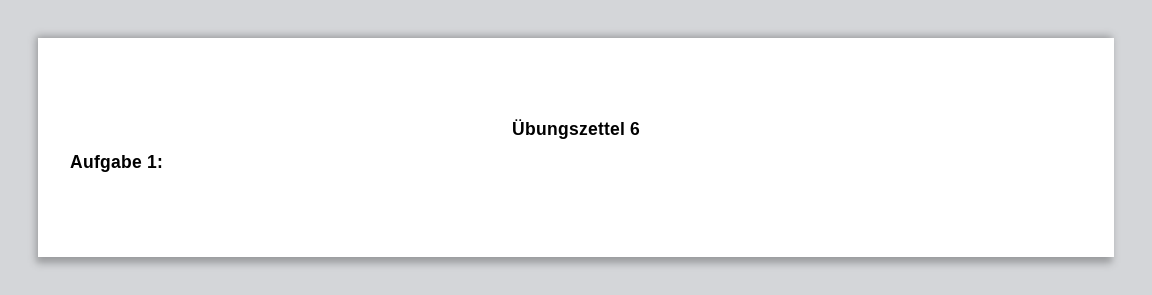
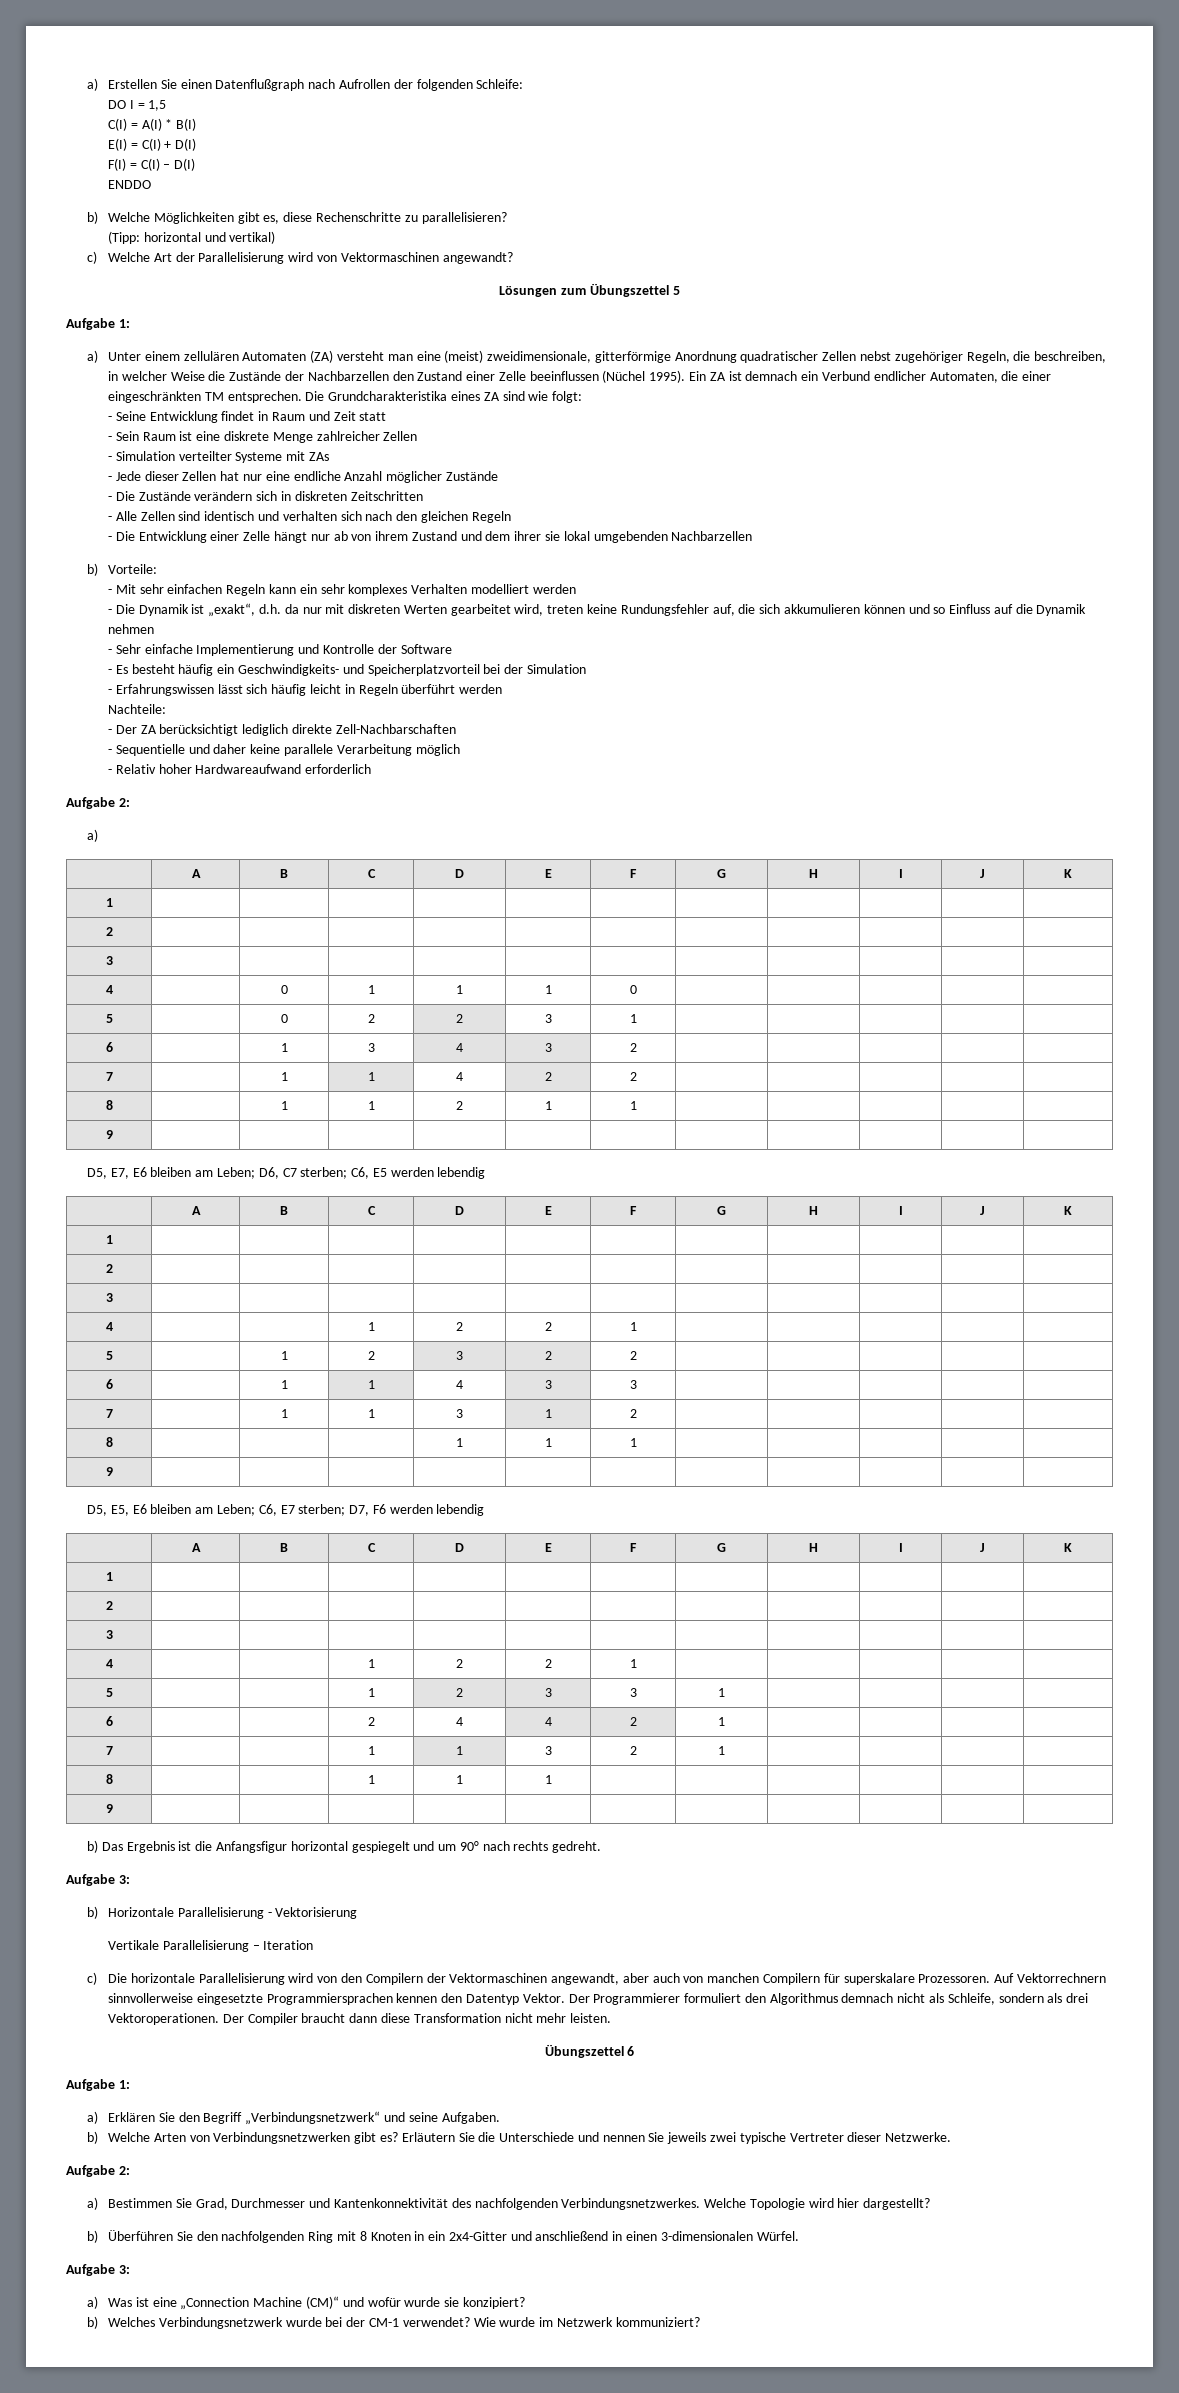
[512,119,640,139] [70,155,163,172] Übungszettel 6 // Aufgabe 1: -> [87,78,524,91] [108,100,167,111] [108,118,197,131] [108,138,197,151] [108,158,196,171] [108,180,152,189] [87,211,507,224] [108,231,276,244] [87,251,513,264] [499,283,680,297] [66,318,130,330] [87,350,1107,363] [108,370,1052,383] [108,391,583,403] [108,411,387,423] [108,431,418,443] [108,451,330,463] [108,471,498,483] [108,491,423,501] [108,511,511,523] [108,531,753,543] [87,563,158,576] [108,584,576,596] [108,603,1087,617] [108,624,155,634] [108,644,452,656] [108,664,586,676] [108,684,503,696] [108,704,167,714] [108,724,456,736] [108,744,460,756] [108,764,372,774] [66,797,130,809] [87,829,99,842] [191,869,201,878] [280,869,288,878] [367,869,376,878] [455,869,464,878] [544,869,552,878] [630,869,637,878] [717,869,726,878] [809,869,818,878] [898,869,903,878] [980,869,985,878] [1064,869,1072,878] [105,898,113,907] [105,927,113,936] [105,956,113,965] [105,985,113,994] [280,985,288,994] [367,985,375,994] [456,985,463,994] [544,985,552,994] [629,985,637,994] [105,1014,113,1023] [280,1014,288,1023] [367,1014,375,1023] [456,1014,463,1023] [544,1014,552,1023] [629,1014,637,1023] [105,1042,113,1052] [280,1043,288,1052] [367,1043,375,1052] [456,1043,463,1052] [544,1043,552,1052] [629,1043,637,1052] [105,1072,113,1081] [280,1072,288,1081] [367,1072,375,1081] [456,1072,463,1081] [544,1072,552,1081] [629,1072,637,1081] [105,1100,113,1110] [280,1101,288,1110] [367,1101,375,1110] [456,1101,463,1110] [544,1101,552,1110] [629,1101,637,1110] [105,1130,113,1139] [87,1167,486,1179] [191,1206,201,1215] [280,1206,288,1215] [367,1206,376,1215] [455,1206,464,1215] [544,1206,552,1215] [630,1206,637,1215] [717,1206,726,1215] [809,1206,818,1215] [898,1206,903,1215] [980,1206,985,1215] [1064,1206,1072,1215] [105,1235,113,1244] [105,1264,113,1273] [105,1293,113,1302] [105,1322,113,1331] [367,1322,375,1331] [456,1322,463,1331] [544,1322,552,1331] [629,1322,637,1331] [105,1351,113,1360] [280,1351,288,1360] [367,1351,375,1360] [456,1351,463,1360] [544,1351,552,1360] [629,1351,637,1360] [105,1379,113,1389] [280,1380,288,1389] [367,1380,375,1389] [456,1380,463,1389] [544,1380,552,1389] [629,1380,637,1389] [105,1409,113,1418] [280,1409,288,1418] [367,1409,375,1418] [456,1409,463,1418] [544,1409,552,1418] [629,1409,637,1418] [105,1437,113,1447] [456,1438,463,1447] [544,1438,552,1447] [629,1438,637,1447] [105,1467,113,1476] [87,1504,485,1516] [191,1543,201,1552] [280,1543,288,1552] [367,1543,376,1552] [455,1543,464,1552] [544,1543,552,1552] [630,1543,637,1552] [717,1543,726,1552] [809,1543,818,1552] [898,1543,903,1552] [980,1543,985,1552] [1064,1543,1072,1552] [105,1572,113,1581] [105,1601,113,1610] [105,1630,113,1639] [105,1659,113,1668] [367,1659,375,1668] [456,1659,463,1668] [544,1659,552,1668] [629,1659,637,1668] [105,1688,113,1697] [367,1688,375,1697] [456,1688,463,1697] [544,1688,552,1697] [629,1688,637,1697] [718,1688,725,1697] [105,1716,113,1726] [367,1717,375,1726] [456,1717,463,1726] [544,1717,552,1726] [629,1717,637,1726] [718,1717,725,1726] [105,1746,113,1755] [367,1746,375,1755] [456,1746,463,1755] [544,1746,552,1755] [629,1746,637,1755] [718,1746,725,1755] [105,1774,113,1784] [367,1775,375,1784] [456,1775,463,1784] [544,1775,552,1784] [105,1804,113,1813] [87,1840,602,1853] [66,1874,130,1886] [87,1906,358,1919] [108,1940,314,1952] [87,1972,1106,1985] [108,1993,1089,2005] [108,2013,612,2025] [544,2044,635,2058] [66,2079,130,2091] [87,2111,500,2125] [87,2131,952,2144] [66,2165,130,2177] [87,2197,931,2210] [87,2230,799,2243] [66,2264,130,2276] [87,2296,525,2310] [87,2316,700,2329] a) Erstellen Sie einen Datenflußgraph nach Aufrollen der folgenden Schleife: // DO I = 1,5 // C(I) = A(I) * B(I) // E(I) = C(I) + D(I) // F(I) = C(I) – D(I) // ENDDO // b) Welche Möglichkeiten gibt es, diese Rechenschritte zu parallelisieren? // (Tipp: horizontal und vertikal) // c) Welche Art der Parallelisierung wird von Vektormaschinen angewandt? // Lösungen zum Übungszettel 5 // Aufgabe 1: // a) Unter einem zellulären Automaten (ZA) versteht man eine (meist) zweidimensionale, gitterförmige Anordnung quadratischer Zellen nebst zugehöriger Regeln, die beschreiben, in welcher Weise die Zustände der Nachbarzellen den Zustand einer Zelle beeinflussen (Nüchel 1995). Ein ZA ist demnach ein Verbund endlicher Automaten, die einer eingeschränkten TM entsprechen. Die Grundcharakteristika eines ZA sind wie folgt: // - Seine Entwicklung findet in Raum und Zeit statt // - Sein Raum ist eine diskrete Menge zahlreicher Zellen // - Simulation verteilter Systeme mit ZAs // - Jede dieser Zellen hat nur eine endliche Anzahl möglicher Zustände // - Die Zustände verändern sich in diskreten Zeitschritten // - Alle Zellen sind identisch und verhalten sich nach den gleichen Regeln // - Die Entwicklung einer Zelle hängt nur ab von ihrem Zustand und dem ihrer sie lokal umgebenden Nachbarzellen // b) Vorteile: // - Mit sehr einfachen Regeln kann ein sehr komplexes Verhalten modelliert werden // - Die Dynamik ist „exakt“, d.h. da nur mit diskreten Werten gearbeitet wird, treten keine Rundungsfehler auf, die sich akkumulieren können und so Einfluss auf die Dynamik nehmen // - Sehr einfache Implementierung und Kontrolle der Software // - Es besteht häufig ein Geschwindigkeits- und Speicherplatzvorteil bei der Simulation // - Erfahrungswissen lässt sich häufig leicht in Regeln überführt werden // Nachteile: // - Der ZA berücksichtigt lediglich direkte Zell-Nachbarschaften // - Sequentielle und daher keine parallele Verarbeitung möglich // - Relativ hoher Hardwareaufwand erforderlich // Aufgabe 2: // a) // | A | B | C | D | E | F | G | H | I | J | K // 1 | | | | | | | | | | | // 2 | | | | | | | | | | | // 3 | | | | | | | | | | | // 4 | | 0 | 1 | 1 | 1 | 0 | | | | | // 5 | | 0 | 2 | 2 | 3 | 1 | | | | | // 6 | | 1 | 3 | 4 | 3 | 2 | | | | | // 7 | | 1 | 1 | 4 | 2 | 2 | | | | | // 8 | | 1 | 1 | 2 | 1 | 1 | | | | | // 9 | | | | | | | | | | | // D5, E7, E6 bleiben am Leben; D6, C7 sterben; C6, E5 werden lebendig // | A | B | C | D | E | F | G | H | I | J | K // 1 | | | | | | | | | | | // 2 | | | | | | | | | | | // 3 | | | | | | | | | | | // 4 | | | 1 | 2 | 2 | 1 | | | | | // 5 | | 1 | 2 | 3 | 2 | 2 | | | | | // 6 | | 1 | 1 | 4 | 3 | 3 | | | | | // 7 | | 1 | 1 | 3 | 1 | 2 | | | | | // 8 | | | | 1 | 1 | 1 | | | | | // 9 | | | | | | | | | | | // D5, E5, E6 bleiben am Leben; C6, E7 sterben; D7, F6 werden lebendig // | A | B | C | D | E | F | G | H | I | J | K // 1 | | | | | | | | | | | // 2 | | | | | | | | | | | // 3 | | | | | | | | | | | // 4 | | | 1 | 2 | 2 | 1 | | | | | // 5 | | | 1 | 2 | 3 | 3 | 1 | | | | // 6 | | | 2 | 4 | 4 | 2 | 1 | | | | // 7 | | | 1 | 1 | 3 | 2 | 1 | | | | // 8 | | | 1 | 1 | 1 | | | | | | // 9 | | | | | | | | | | | // b) Das Ergebnis ist die Anfangsfigur horizontal gespiegelt und um 90° nach rechts gedreht. // Aufgabe 3: // b) Horizontale Parallelisierung - Vektorisierung // Vertikale Parallelisierung – Iteration // c) Die horizontale Parallelisierung wird von den Compilern der Vektormaschinen angewandt, aber auch von manchen Compilern für superskalare Prozessoren. Auf Vektorrechnern sinnvollerweise eingesetzte Programmiersprachen kennen den Datentyp Vektor. Der Programmierer formuliert den Algorithmus demnach nicht als Schleife, sondern als drei Vektoroperationen. Der Compiler braucht dann diese Transformation nicht mehr leisten. // Übungszettel 6 // Aufgabe 1: // a) Erklären Sie den Begriff „Verbindungsnetzwerk“ und seine Aufgaben. // b) Welche Arten von Verbindungsnetzwerken gibt es? Erläutern Sie die Unterschiede und nennen Sie jeweils zwei typische Vertreter dieser Netzwerke. // Aufgabe 2: // a) Bestimmen Sie Grad, Durchmesser und Kantenkonnektivität des nachfolgenden Verbindungsnetzwerkes. Welche Topologie wird hier dargestellt? // b) Überführen Sie den nachfolgenden Ring mit 8 Knoten in ein 2x4-Gitter und anschließend in einen 3-dimensionalen Würfel. // Aufgabe 3: // a) Was ist eine „Connection Machine (CM)“ und wofür wurde sie konzipiert? // b) Welches Verbindungsnetzwerk wurde bei der CM-1 verwendet? Wie wurde im Netzwerk kommuniziert?

